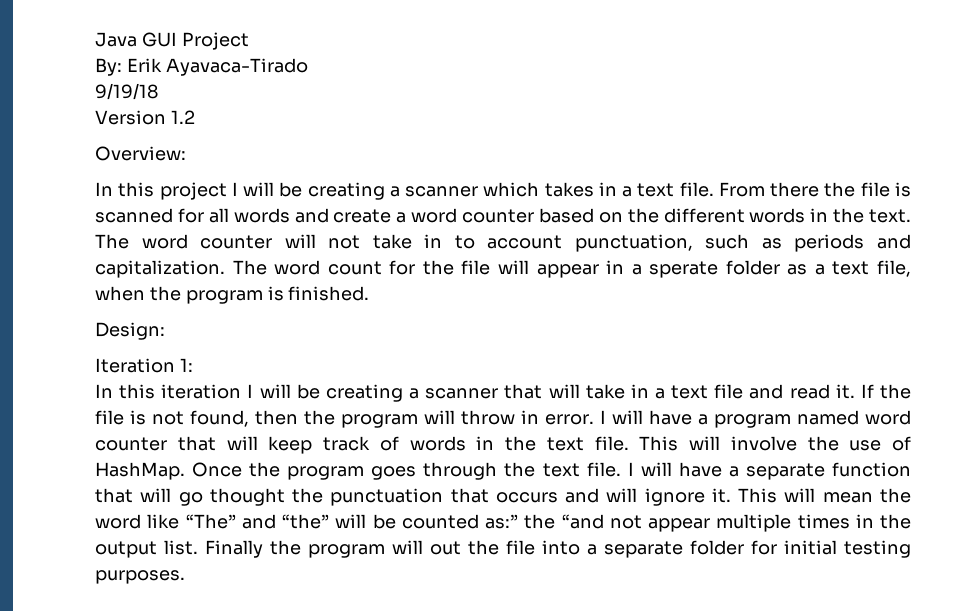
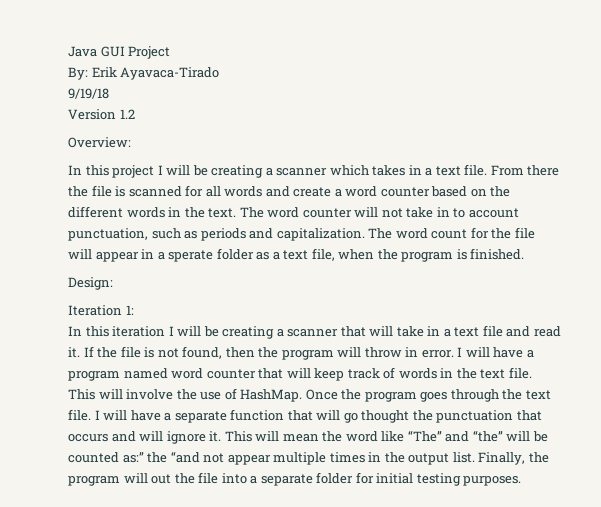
[205,540,263,558] Finally -> [478,452,526,465] Finally,

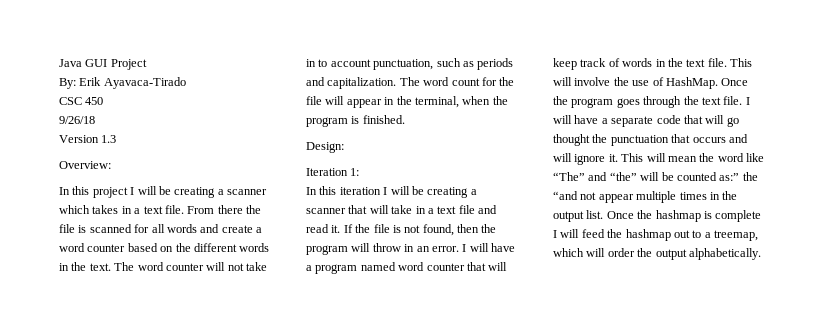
[68,88,109,99] 9/19/18 -> [59,97,104,105] [59,116,95,124] CSC 450 // 9/26/18
[119,109,135,119] 1.2 -> [101,135,117,143] 1.3
[157,248,335,262] a sperate folder as a text file, -> [396,96,459,108] the terminal,
(419, 352) none -> [416,246,430,252] an
[230,409,285,421] function -> [656,115,681,124] code
[478,452,549,465] [68,472,522,486] Finally, the program will out the file into a separate folder for initial testing purposes. -> [606,210,762,222] [553,229,758,241] [553,248,761,260] Once the hashmap is complete I will feed the hashmap out to a treemap, which will order the output alphabetically.

